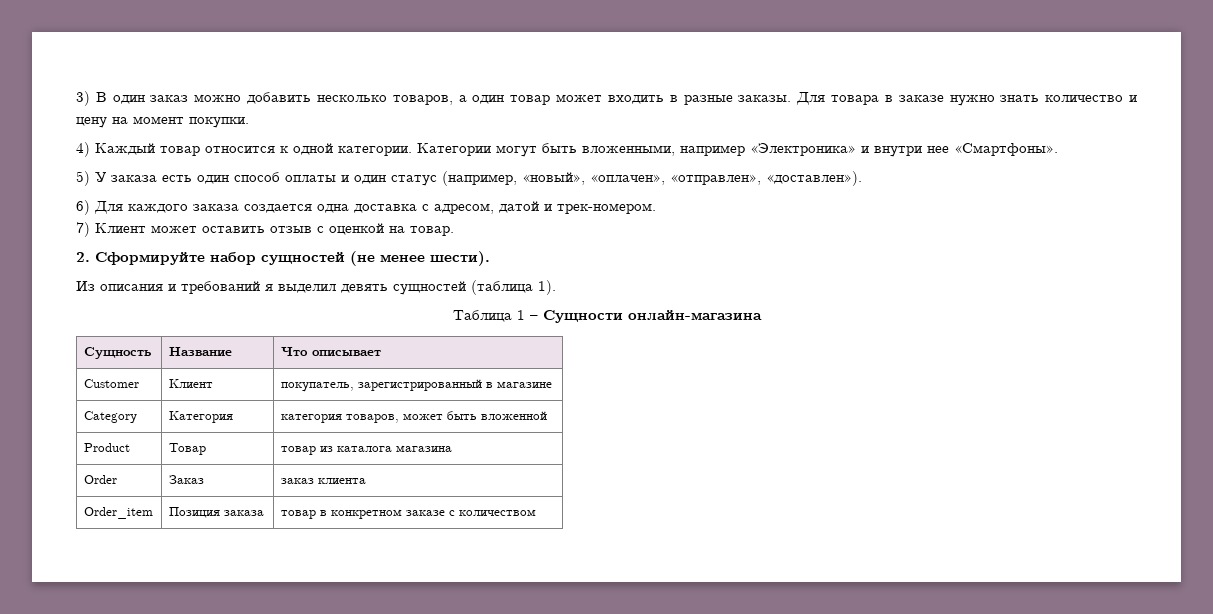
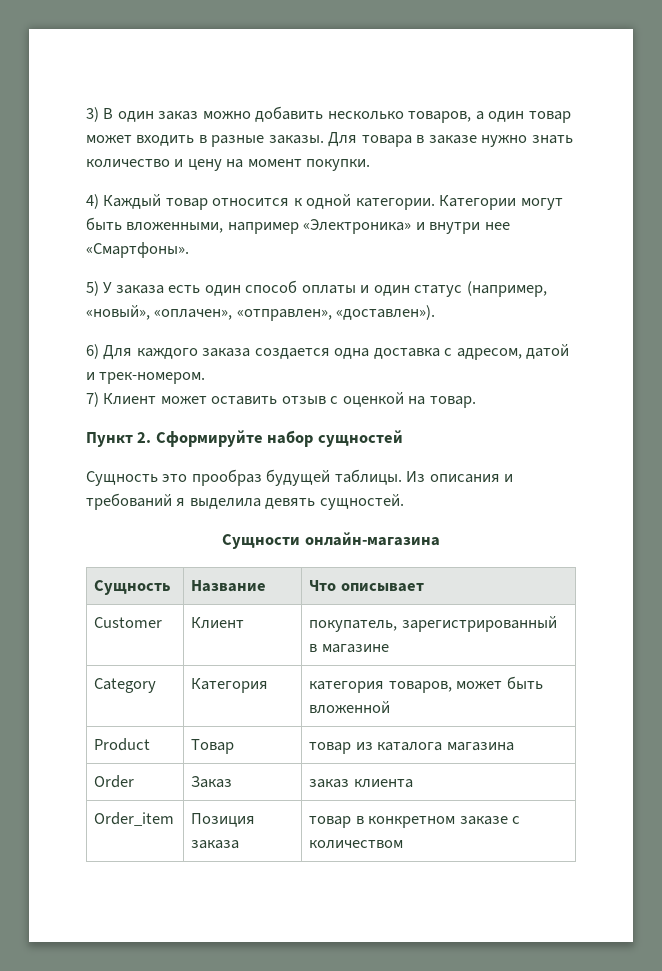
(454, 231) none -> [86,432,133,447] Пункт
[350,251,490,266] (не менее шести). // -> [86,469,402,486] // Сущность это прообраз будущей таблицы.
[278,280,556,295] [452,310,538,322] выделил девять сущностей (таблица 1). // Таблица 1 – -> [189,494,404,510] выделила девять сущностей. //

